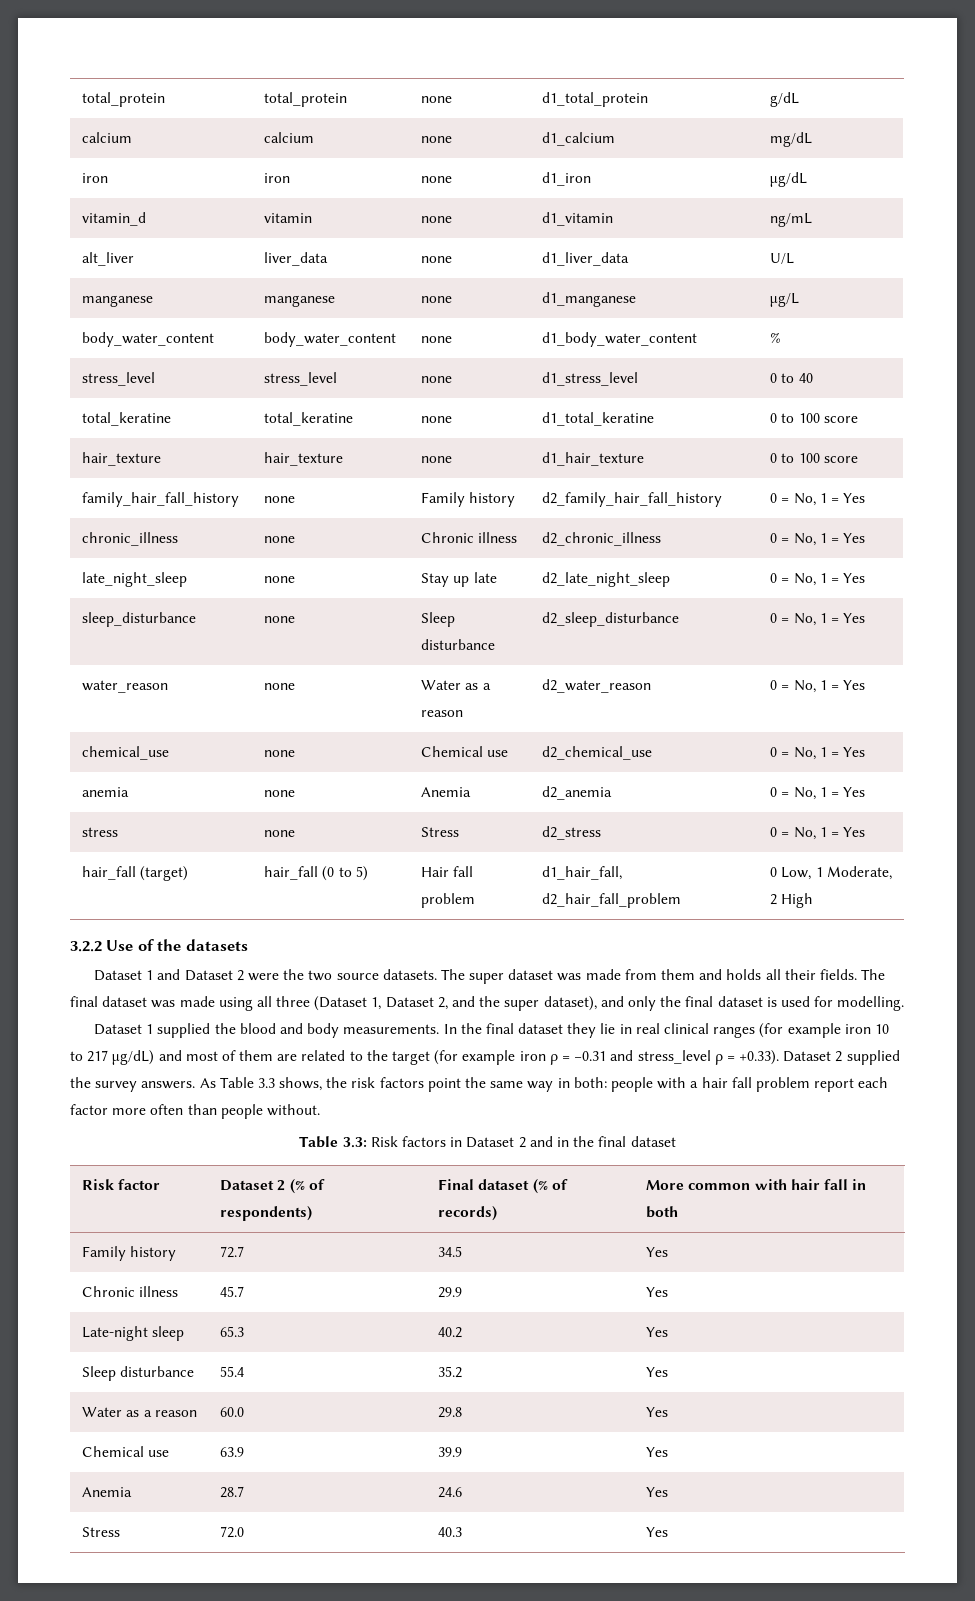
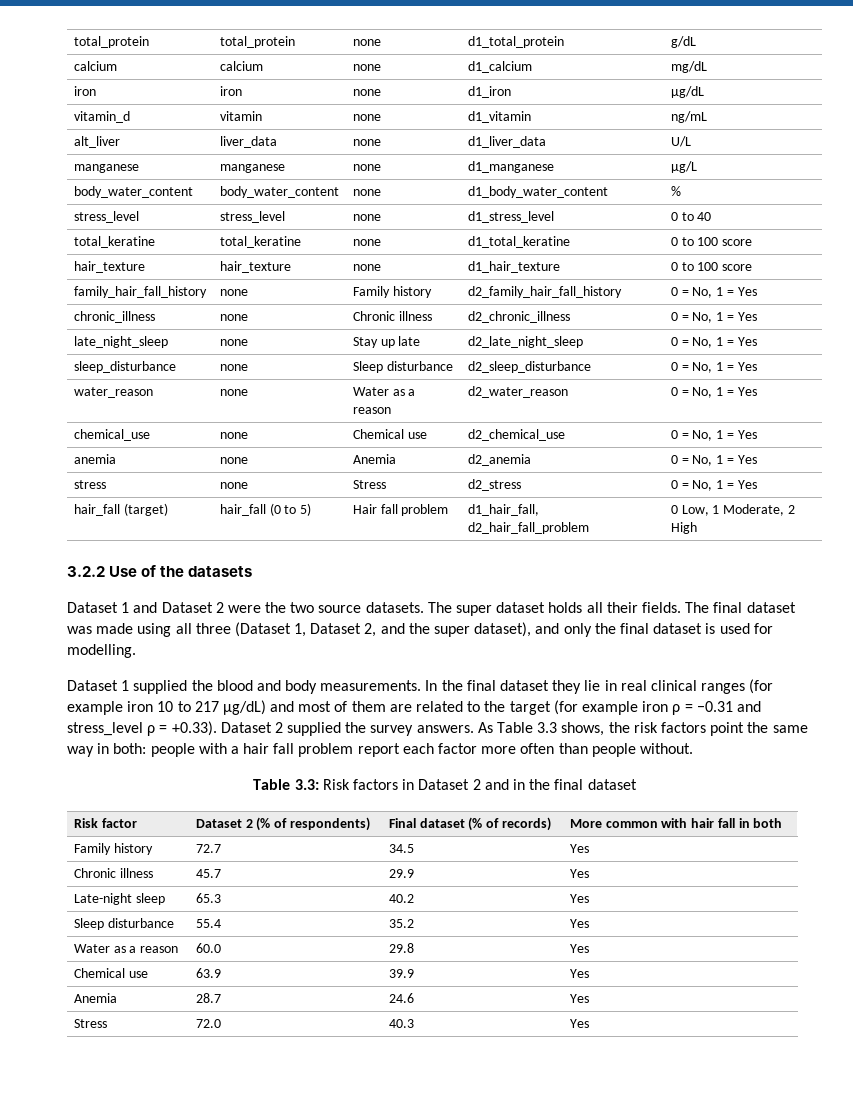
[557,969,723,981] was made from them and -> (546, 607) none

